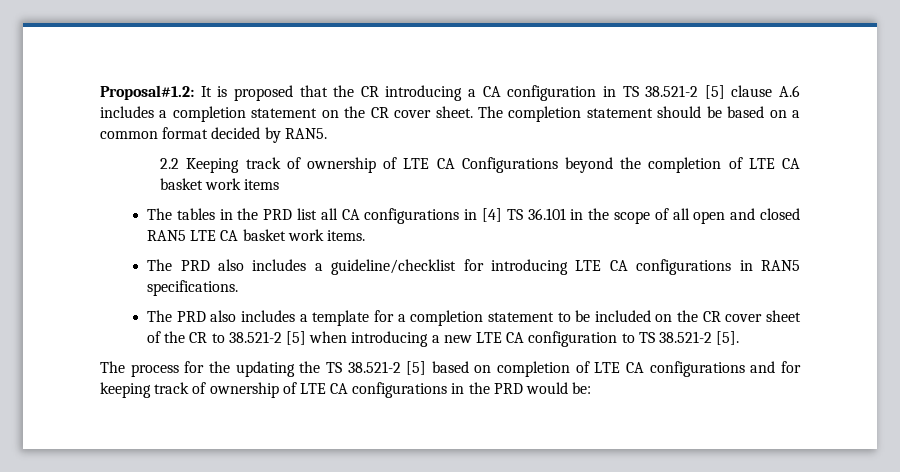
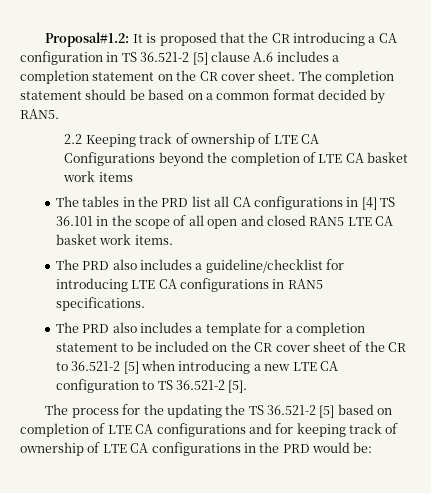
[645,85,699,97] 38.521-2 -> [140,52,190,62] 36.521-2
[228,331,282,343] 38.521-2 -> [71,361,121,371] 36.521-2
[658,331,712,343] 38.521-2 -> [176,380,226,390] 36.521-2
[347,361,401,373] 38.521-2 -> [267,405,317,415] 36.521-2

